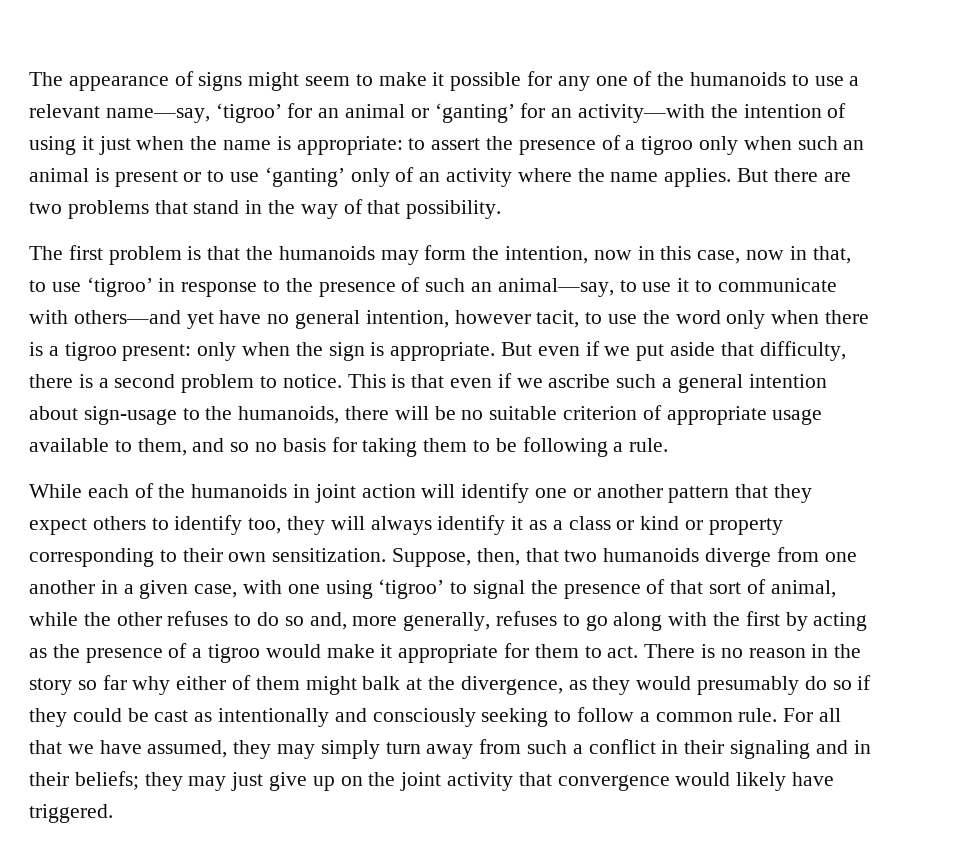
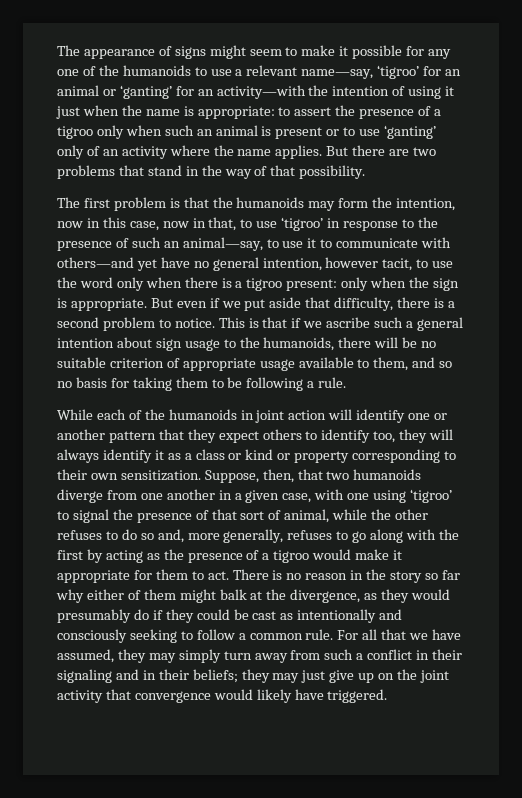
[450,378,493,388] even -> (288, 322) none
[83,406,177,425] sign-usage -> [155,338,220,351] sign usage
[832,680,852,690] so -> (149, 614) none

